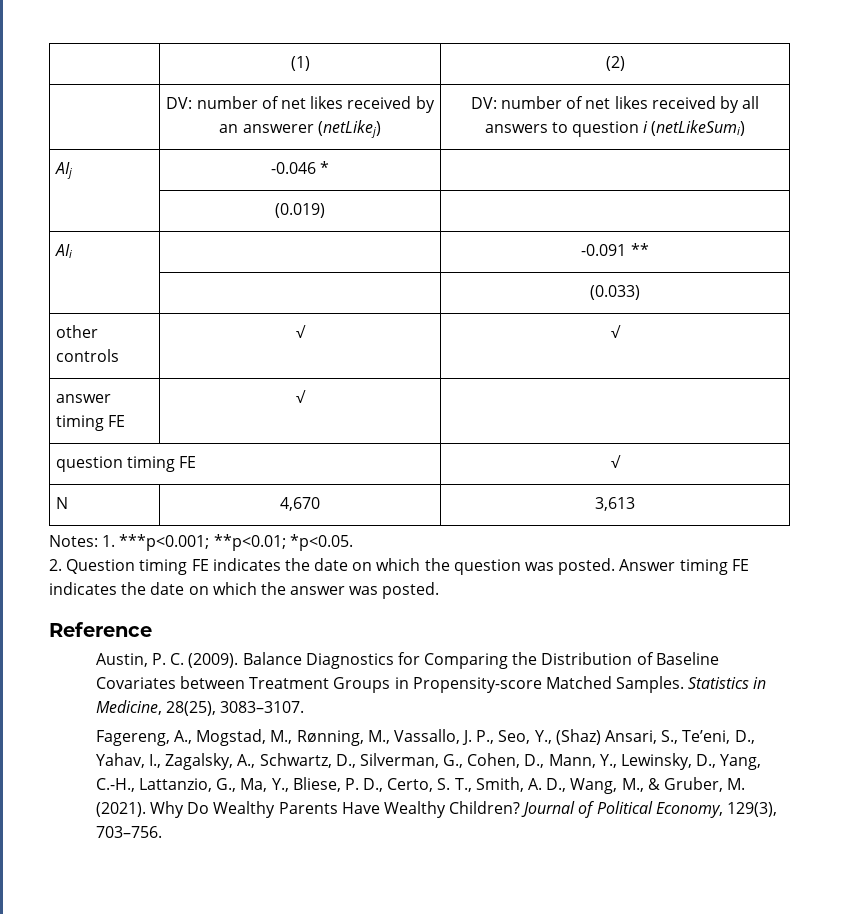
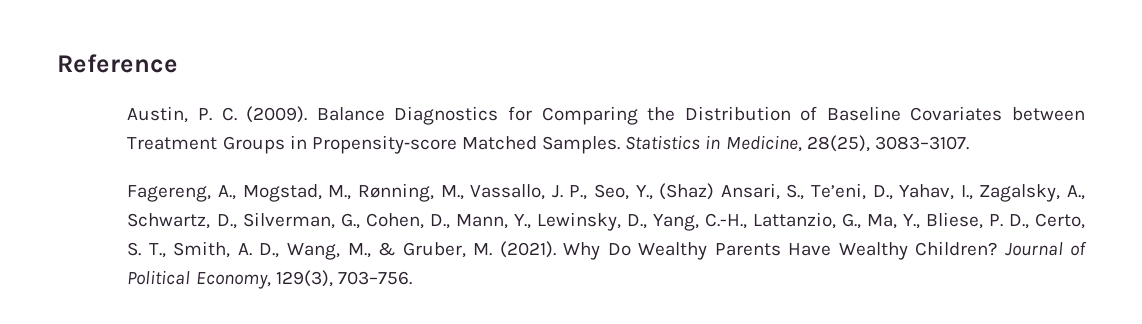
[290,56,310,71] [605,56,625,71] [166,96,435,113] [219,120,381,138] [470,96,760,113] [484,120,746,137] [54,162,72,179] [270,161,330,174] [275,203,325,218] [54,244,72,258] [581,243,649,256] [590,285,640,300] [55,325,98,338] [55,349,119,362] [295,325,306,338] [610,325,621,338] [55,394,111,403] [55,415,125,431] [295,390,306,403] [55,456,196,472] [610,455,621,468] [55,497,68,509] [280,497,320,511] [595,497,635,511] [49,534,353,551] [49,558,749,575] [49,582,440,599] | (1) | (2) // | DV: number of net likes received by an answerer (netLikej) | DV: number of net likes received by all answers to question i (netLikeSumi) // AIj | -0.046 * | // | (0.019) | // AIi | | -0.091 ** // | | (0.033) // other controls | √ | √ // answer timing FE | √ | // question timing FE | √ // N | 4,670 | 3,613 // Notes: 1. ***p<0.001; **p<0.01; *p<0.05. // 2. Question timing FE indicates the date on which the question was posted. Answer timing FE indicates the date on which the answer was posted. // -> (57, 63) none

